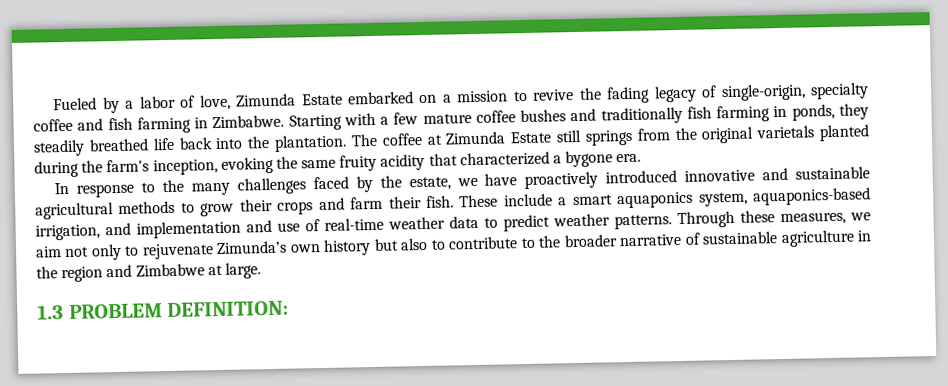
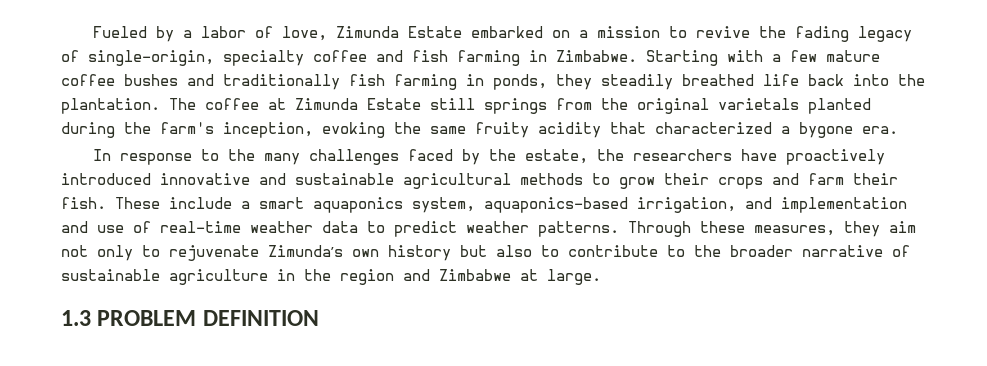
[456,177,478,187] we -> [597,149,733,161] the researchers
[850,212,871,221] we -> [844,221,880,237] they
[167,300,290,318] DEFINITION: -> [202,310,319,326] DEFINITION

